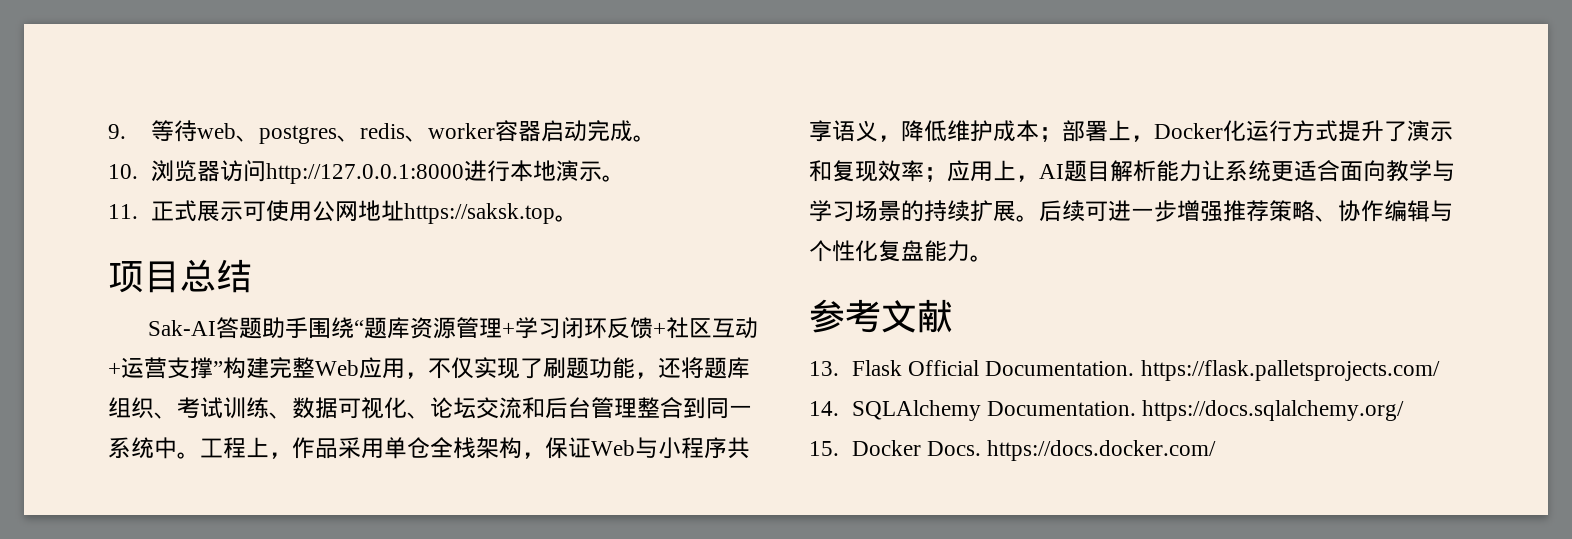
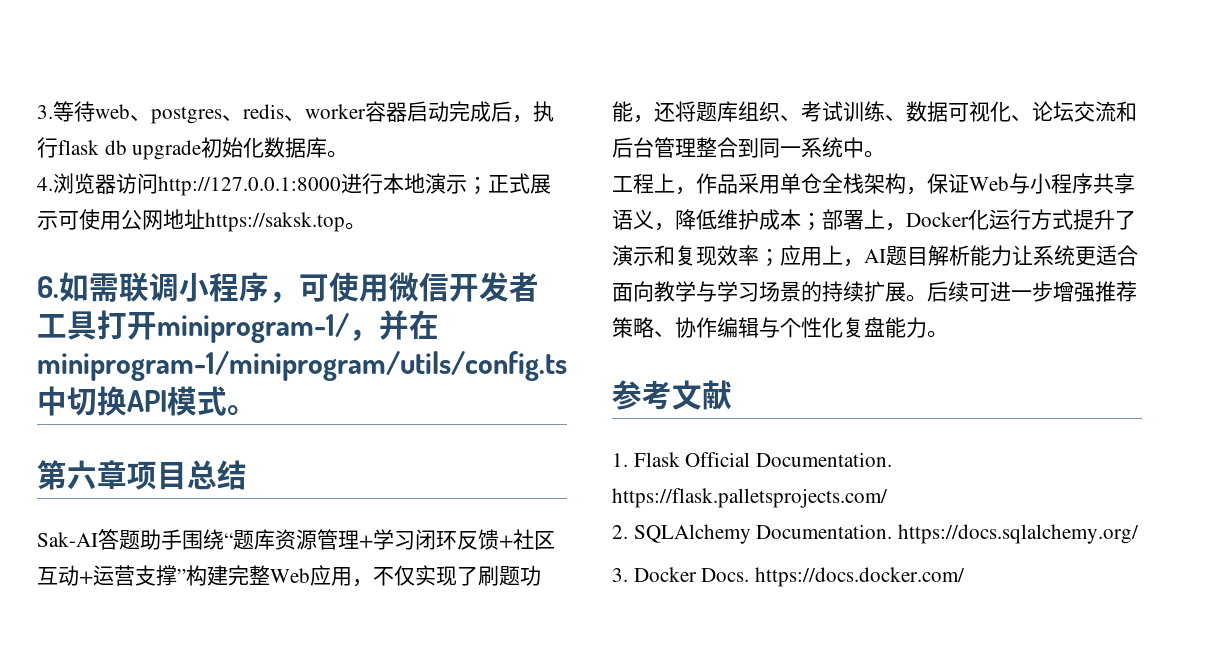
[108,124,126,139] 9. -> [37,105,53,119] 3.
[632,135,656,142] [108,164,138,179] 。 // 10. -> [491,101,554,123] [37,137,349,160] [37,177,53,191] 后，执行flask db upgrade初始化数据库。 // 4.
[601,175,625,182] [108,204,138,219] 。 // 11. -> [467,176,488,195] ；
(578, 218) none -> [37,272,539,304] [37,310,439,343] [37,351,567,381] [37,386,257,416] [37,460,127,490] 6.如需联调小程序，可使用微信开发者工具打开miniprogram-1/，并在miniprogram-1/miniprogram/utils/config.ts中切换API模式。 // 第六章
(200, 455) none -> (885, 154) //
[809,361,839,376] 13. -> [612,453,628,467] 1.
[809,401,839,416] 14. -> [612,525,628,539] 2.
[809,441,839,456] 15. -> [612,568,628,582] 3.

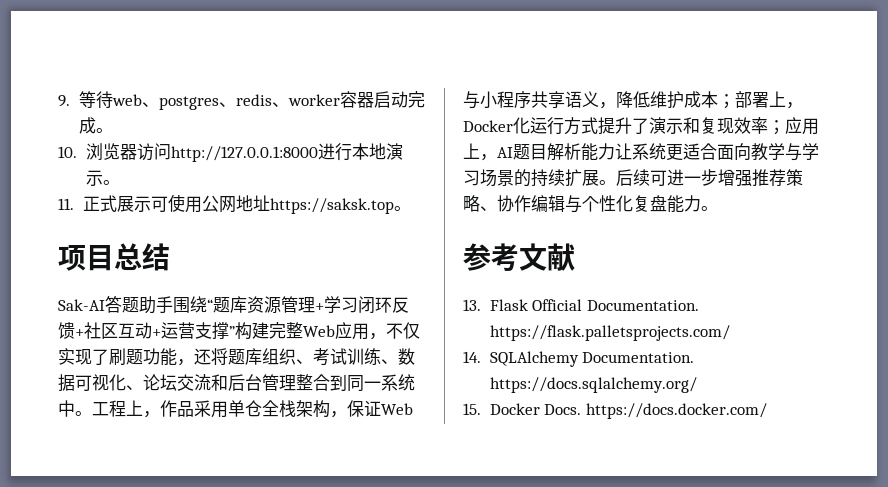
[37,105,53,119] 3. -> [58,95,70,107] 9.
[491,101,554,123] [37,137,349,160] [37,177,53,191] 后，执行flask db upgrade初始化数据库。 // 4. -> [95,128,113,133] [58,146,77,158] 。 // 10.
[467,176,488,195] ； -> [102,180,120,185] [58,198,74,210] 。 // 11.
[37,272,539,304] [37,310,439,343] [37,351,567,381] [37,386,257,416] [37,460,127,490] 6.如需联调小程序，可使用微信开发者工具打开miniprogram-1/，并在miniprogram-1/miniprogram/utils/config.ts中切换API模式。 // 第六章 -> (411, 208) none
(885, 154) // -> (92, 413) none
[612,453,628,467] 1. -> [463,299,481,311] 13.
[612,525,628,539] 2. -> [463,351,481,363] 14.
[612,568,628,582] 3. -> [463,403,481,415] 15.

